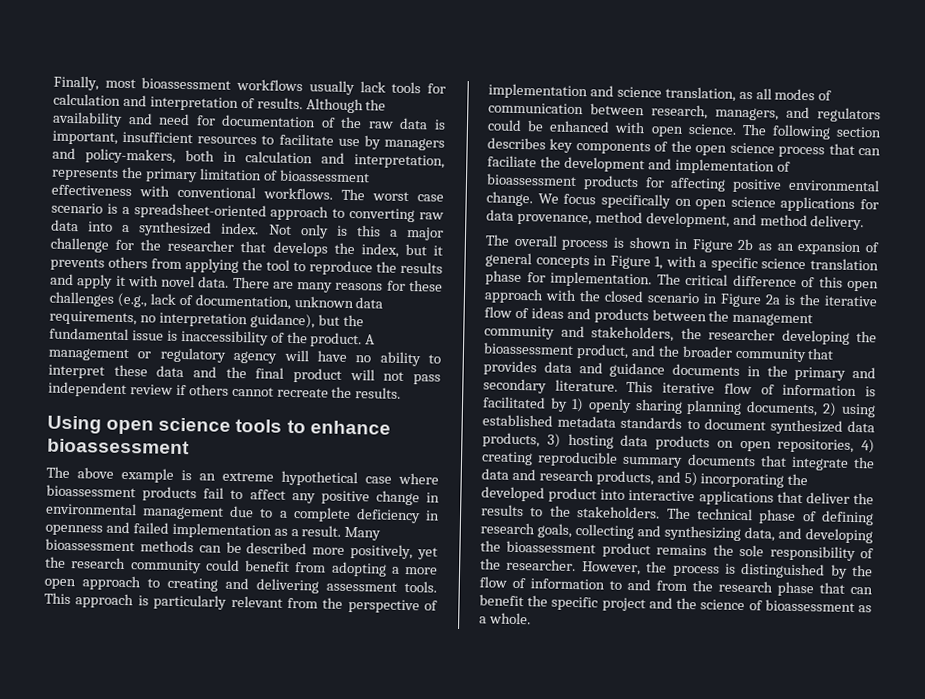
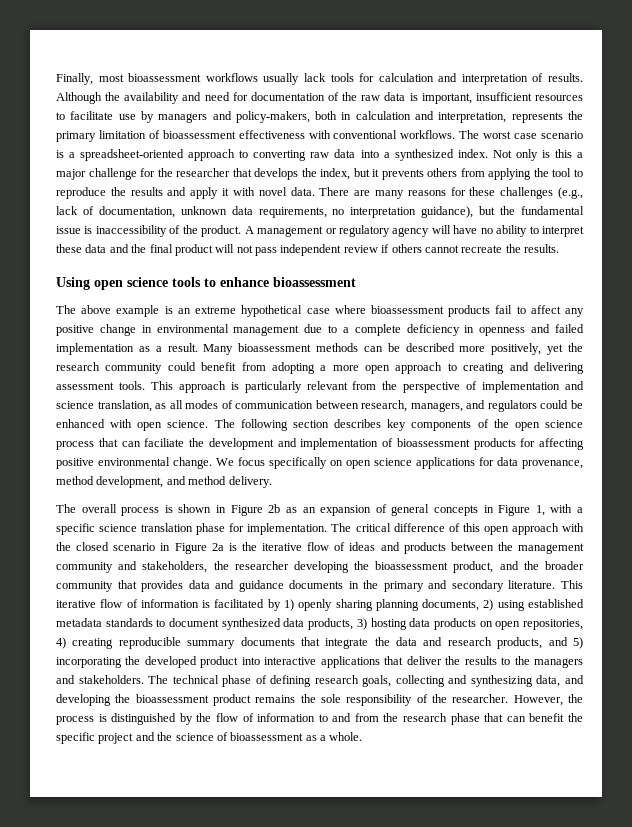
(571, 511) none -> [533,658,583,668] [56,675,75,684] managers and

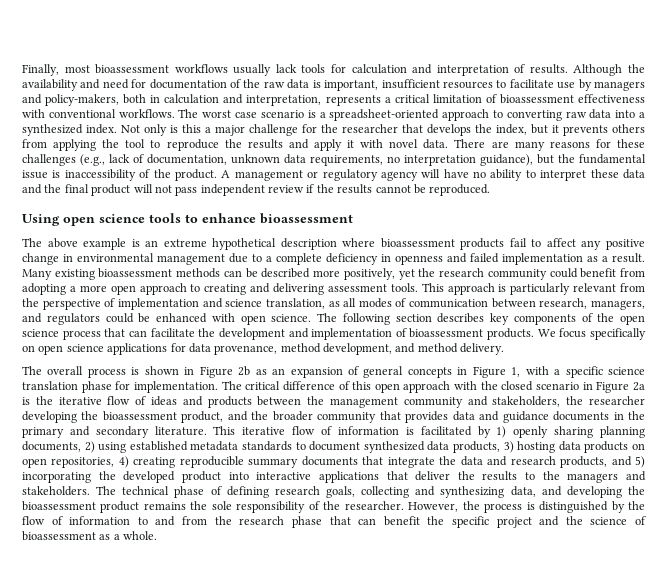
[568,111,584,120] [56,131,96,142] the primary -> [384,94,430,103] a critical
[391,244,559,253] others cannot recreate the results. -> [316,184,491,196] the results cannot be reproduced.
[306,308,330,314] case -> [280,238,337,250] description
(234, 349) none -> [54,269,95,280] existing
[144,438,185,447] faciliate -> [150,328,195,337] facilitate
[473,438,584,450] [56,457,212,469] products for affecting positive environmental change. -> [487,328,535,340] products.

